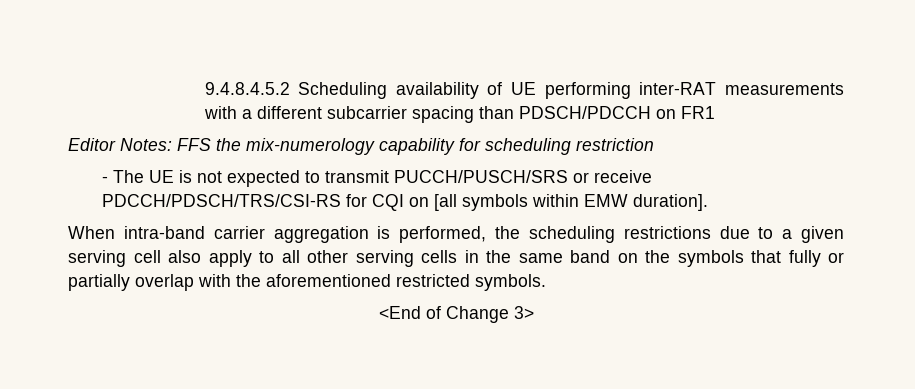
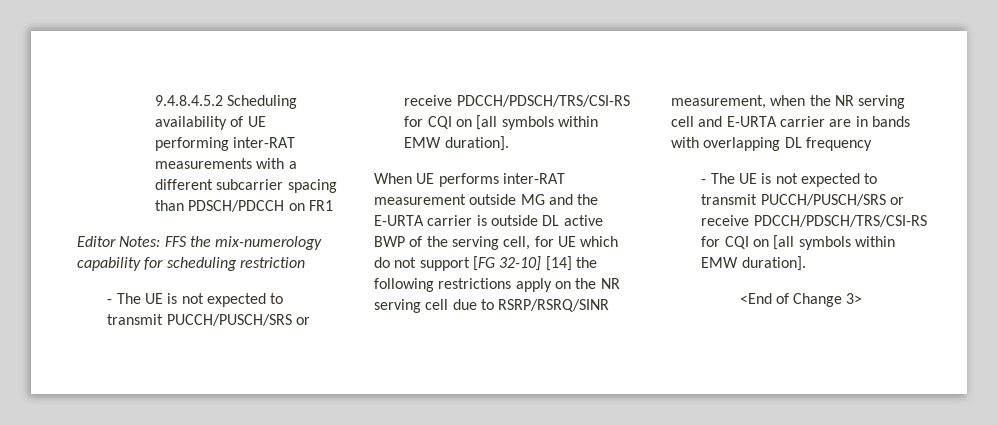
[123,226,845,243] [68,250,844,267] [68,274,546,291] intra-band carrier aggregation is performed, the scheduling restrictions due to a given serving cell also apply to all other serving cells in the same band on the symbols that fully or partially overlap with the aforementioned restricted symbols. -> [416,173,565,187] [374,194,599,205] [374,215,603,226] [374,236,619,250] [374,256,597,271] [374,278,620,292] [374,299,610,313] [671,95,906,109] [671,116,910,127] [671,137,872,151] [701,173,878,187] [701,194,905,206] [701,215,927,227] [701,235,895,250] [701,256,806,271] UE performs inter-RAT measurement outside MG and the E-URTA carrier is outside DL active BWP of the serving cell, for UE which do not support [FG 32-10] [14] the following restrictions apply on the NR serving cell due to RSRP/RSRQ/SINR measurement, when the NR serving cell and E-URTA carrier are in bands with overlapping DL frequency // - The UE is not expected to transmit PUCCH/PUSCH/SRS or receive PDCCH/PDSCH/TRS/CSI-RS for CQI on [all symbols within EMW duration].

